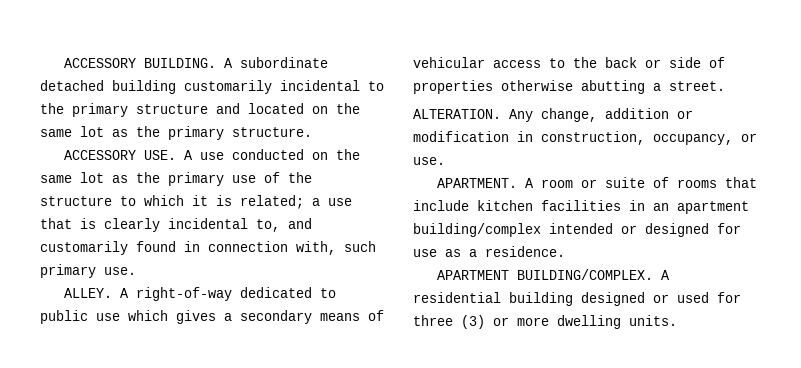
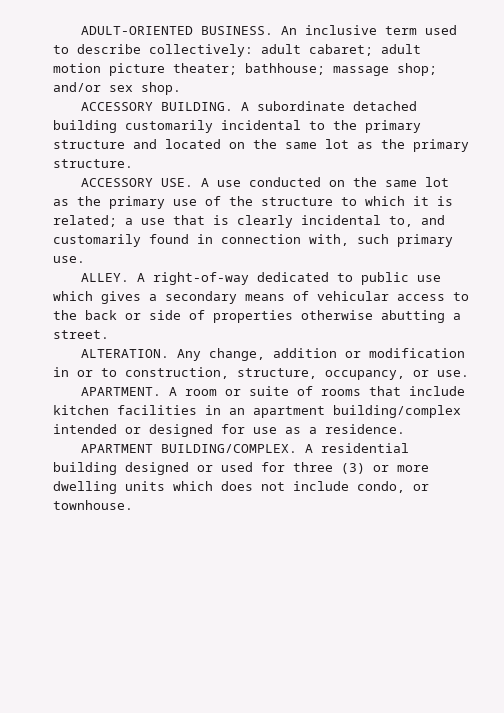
(63, 63) none -> [80,25,457,35] [53,44,421,57] [53,63,437,76] [53,82,181,95] ADULT-ORIENTED BUSINESS. An inclusive term used to describe collectively: adult cabaret; adult motion picture theater; bathhouse; massage shop; and/or sex shop. //
[541,131,645,145] construction, -> [77,367,317,379] or to construction, structure,
[629,315,677,326] units. -> [125,481,429,493] [53,500,133,510] units which does not include condo, or townhouse.

